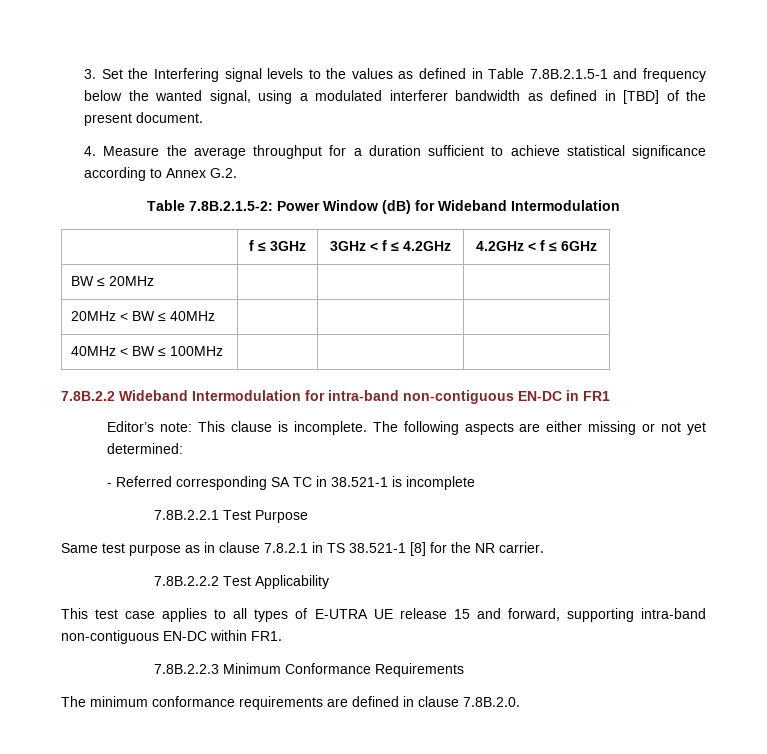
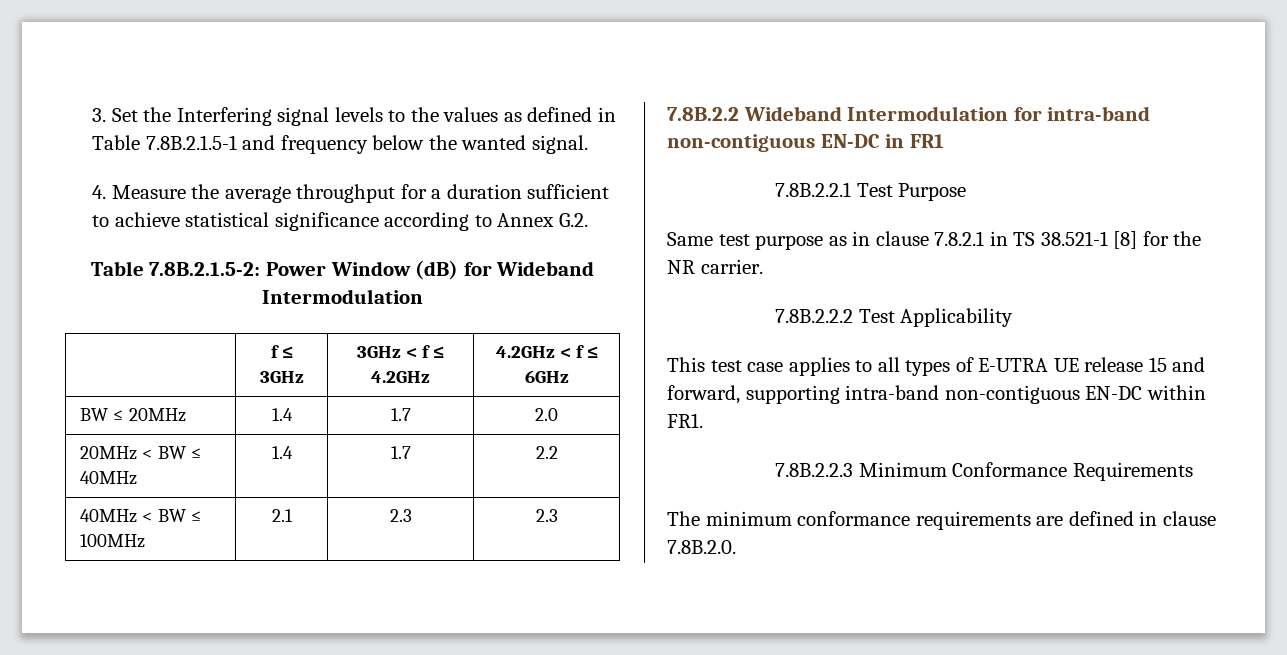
[209,90,706,104] [84,112,204,126] signal, using a modulated interferer bandwidth as defined in [TBD] of the present document. -> [531,135,588,154] signal.
(155, 281) | | -> [271,408,293,421] [390,408,411,421] [535,408,558,421] 1.4 | 1.7 | 2.0
(216, 316) | | -> [271,446,293,459] [390,446,411,459] [535,446,558,459] 1.4 | 1.7 | 2.2
(224, 351) | | -> [271,509,293,522] [389,509,412,522] [535,509,558,522] 2.1 | 2.3 | 2.3
[107,421,706,435] [107,443,184,454] [107,476,476,490] // Editor’s note: This clause is incomplete. The following aspects are either missing or not yet determined: // - Referred corresponding SA TC in 38.521-1 is incomplete -> (944, 141) none

